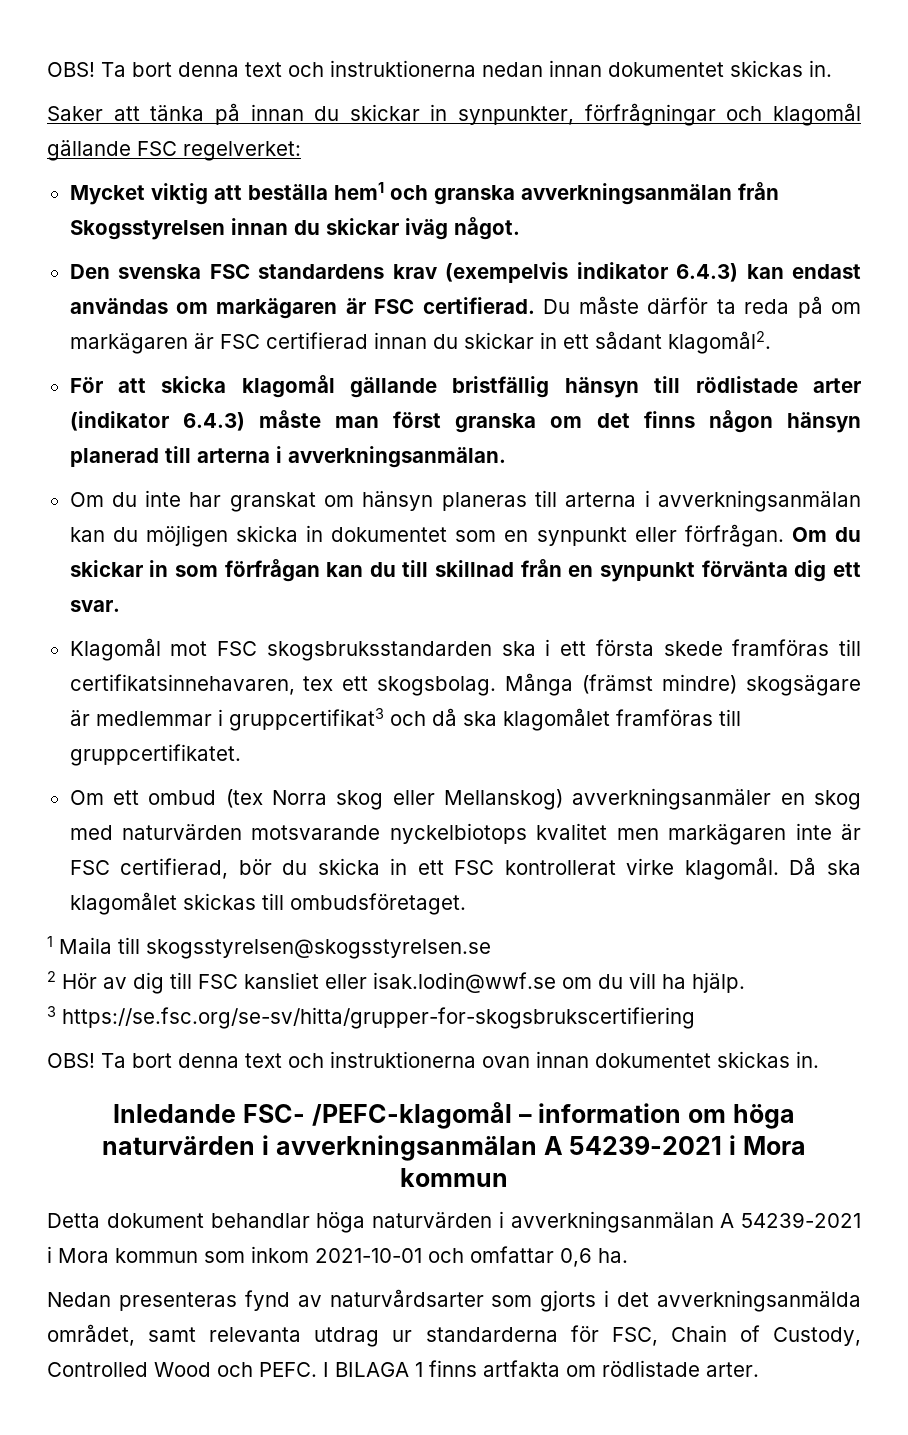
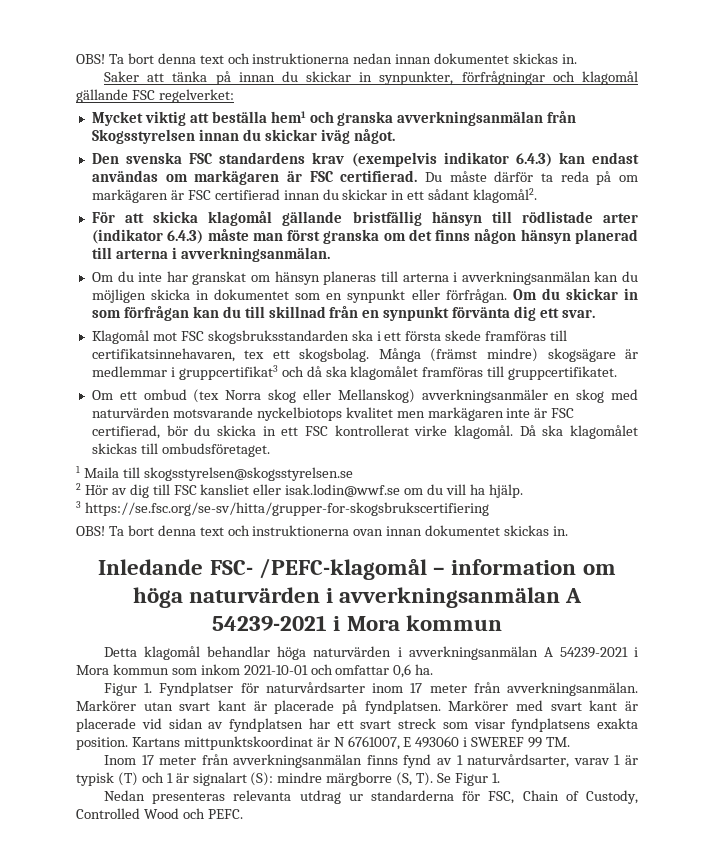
[106,1213,204,1228] dokument -> [144,646,201,660] klagomål
[47,1289,862,1312] [47,1324,197,1346] Nedan presenteras fynd av naturvårdsarter som gjorts i det avverkningsanmälda området, samt -> [103,682,638,696] [76,700,638,714] [76,718,638,732] [76,736,571,750] [103,754,639,768] [76,772,500,786] [103,790,226,804] Figur 1. Fyndplatser för naturvårdsarter inom 17 meter från avverkningsanmälan. Markörer utan svart kant är placerade på fyndplatsen. Markörer med svart kant är placerade vid sidan av fyndplatsen har ett svart streck som visar fyndplatsens exakta position. Kartans mittpunktskoordinat är N 6761007, E 493060 i SWEREF 99 TM. // Inom 17 meter från avverkningsanmälan finns fynd av 1 naturvårdsarter, varav 1 är typisk (T) och 1 är signalart (S): mindre märgborre (S, T). Se Figur 1. // Nedan presenteras
[323,1360,759,1377] I BILAGA 1 finns artfakta om rödlistade arter. -> (243, 814) none

